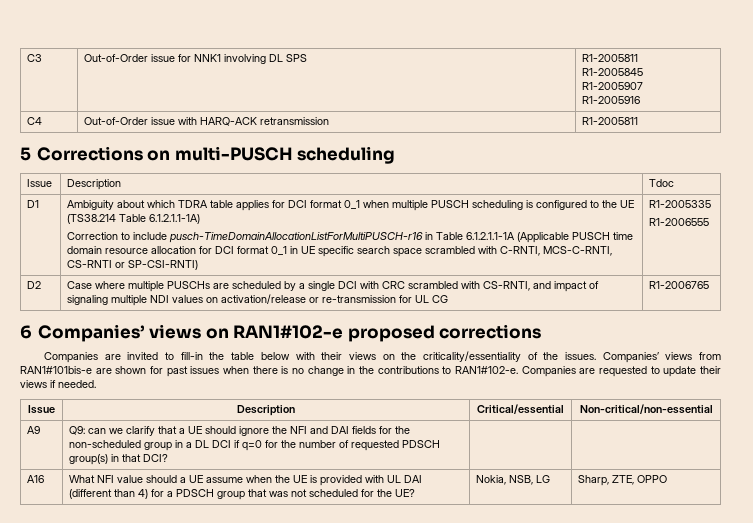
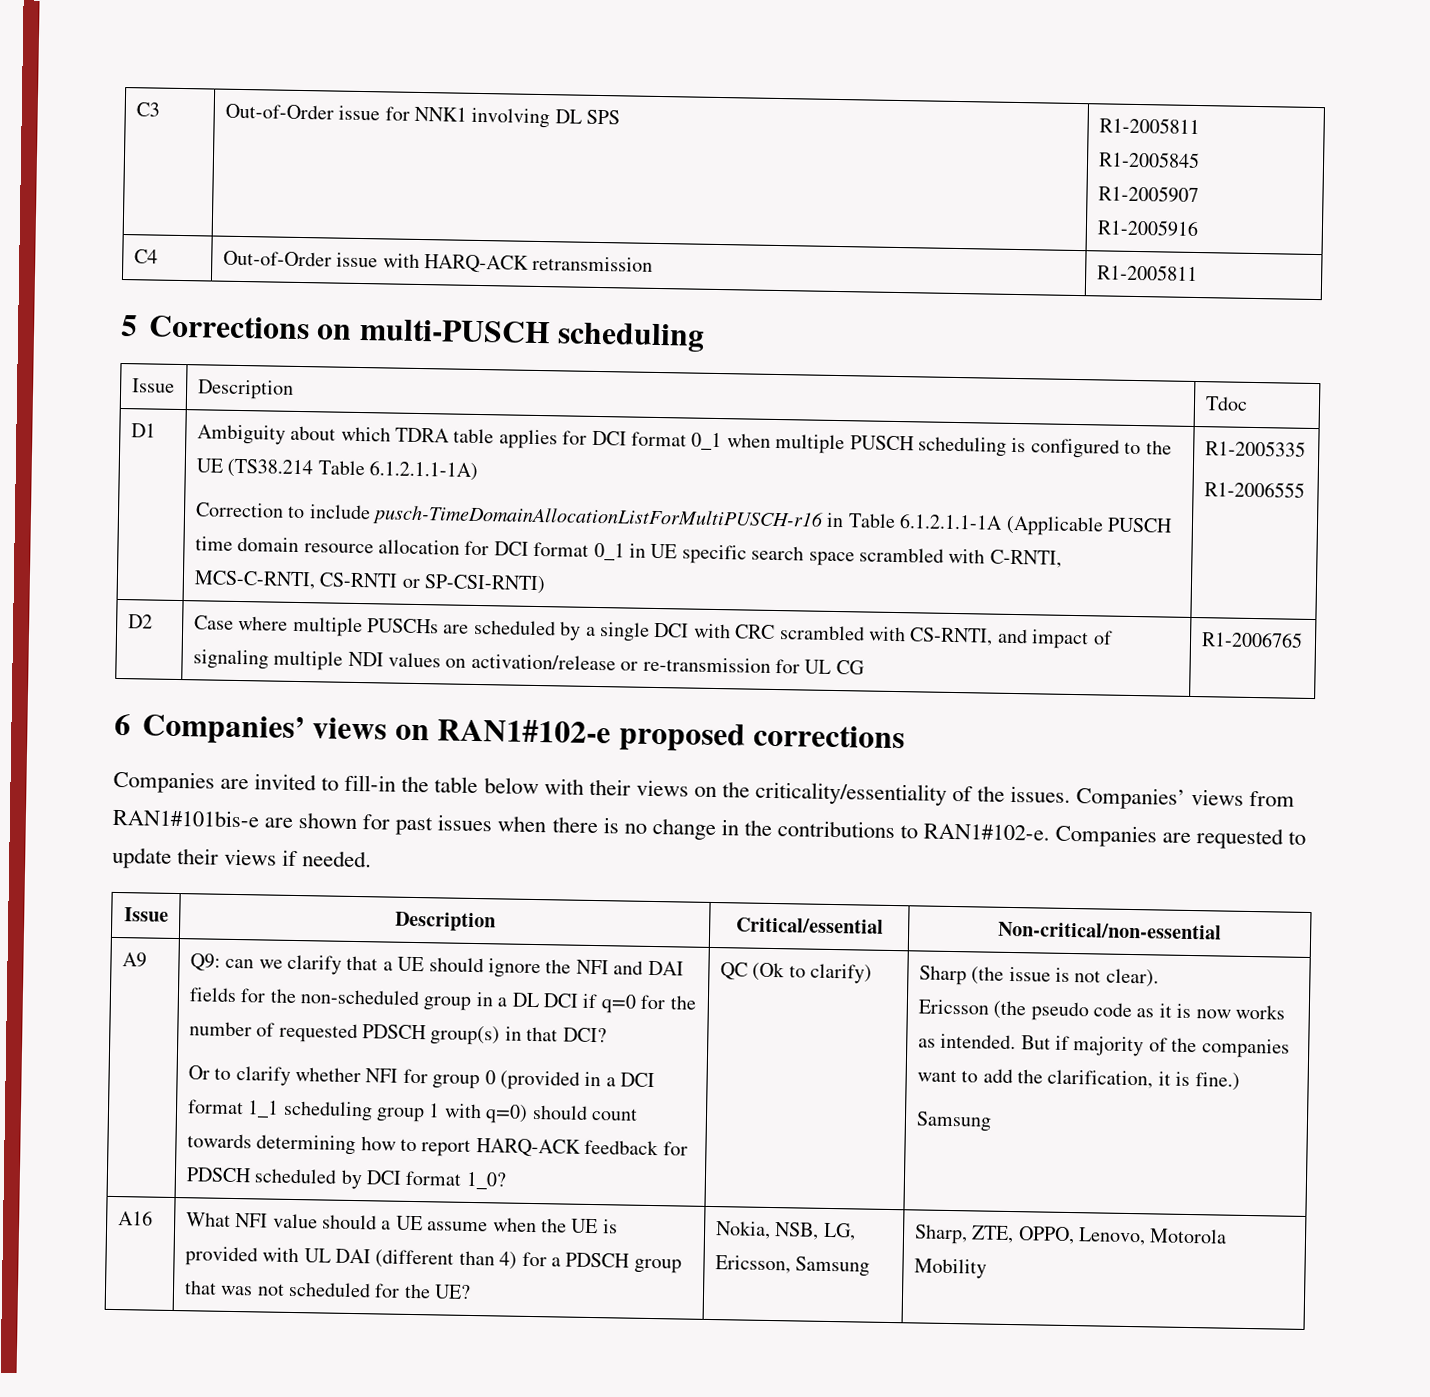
(169, 458) | | -> [187,1065,656,1091] [186,1099,638,1124] [186,1133,688,1158] [185,1167,507,1190] [719,962,872,984] [918,965,1159,988] [917,999,1285,1022] [917,1033,1290,1059] [916,1068,1240,1091] [915,1111,992,1132] // Or to clarify whether NFI for group 0 (provided in a DCI format 1_1 scheduling group 1 with q=0) should count towards determining how to report HARQ-ACK feedback for PDSCH scheduled by DCI format 1_0? | QC (Ok to clarify) | Sharp (the issue is not clear). // Ericsson (the pseudo code as it is now works as intended. But if majority of the companies want to add the clarification, it is fine.) // Samsung
[536,475,551,483] LG -> [822,1222,856,1241] [714,1255,871,1277] LG, Ericsson, Samsung
[637,475,668,483] OPPO -> [1017,1226,1228,1246] [913,1258,987,1279] OPPO, Lenovo, Motorola Mobility

